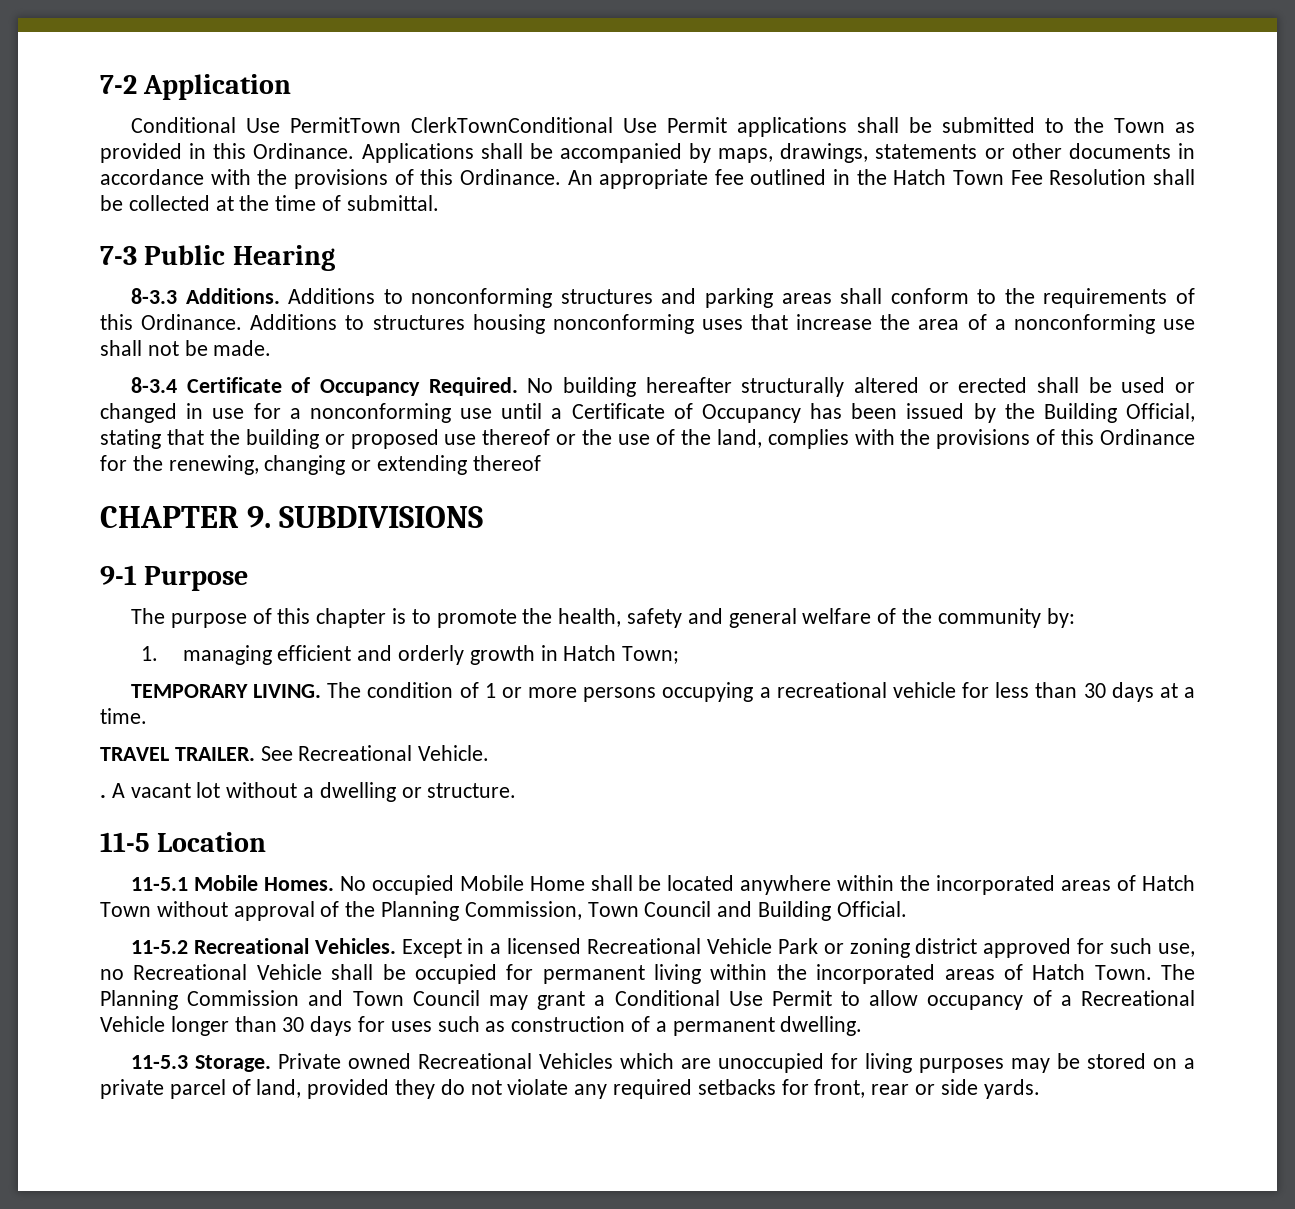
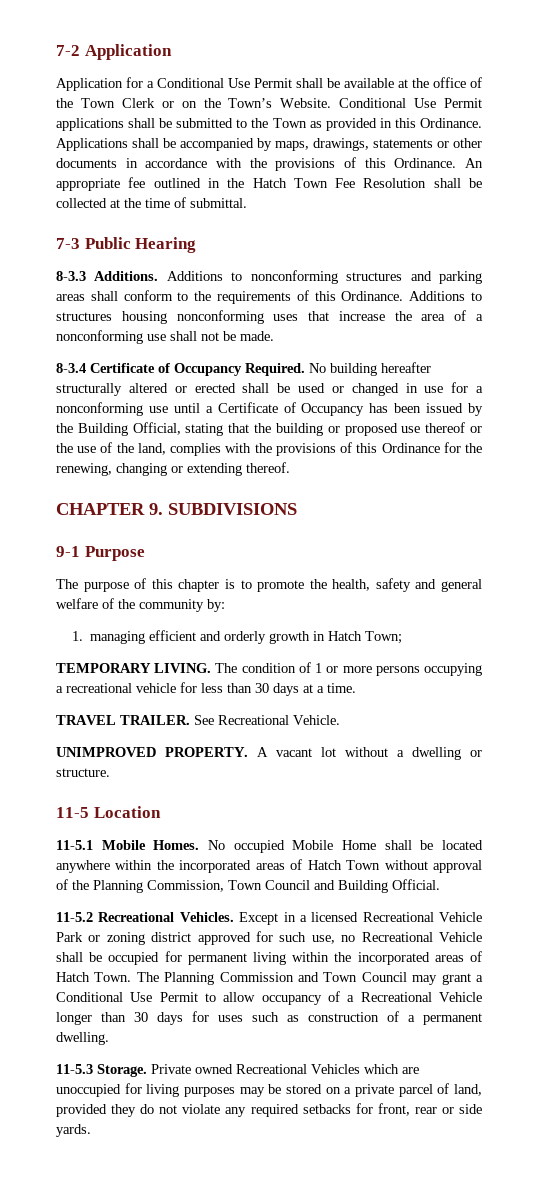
[130,117,613,133] Conditional Use PermitTown ClerkTownConditional -> [56,77,482,91] [56,98,407,108] Application for a Conditional Use Permit shall be available at the office of the Town Clerk or on the Town’s Website. Conditional
[472,455,541,471] thereof -> [246,462,290,473] thereof.
[100,795,106,798] . -> [56,747,248,757] UNIMPROVED PROPERTY.

